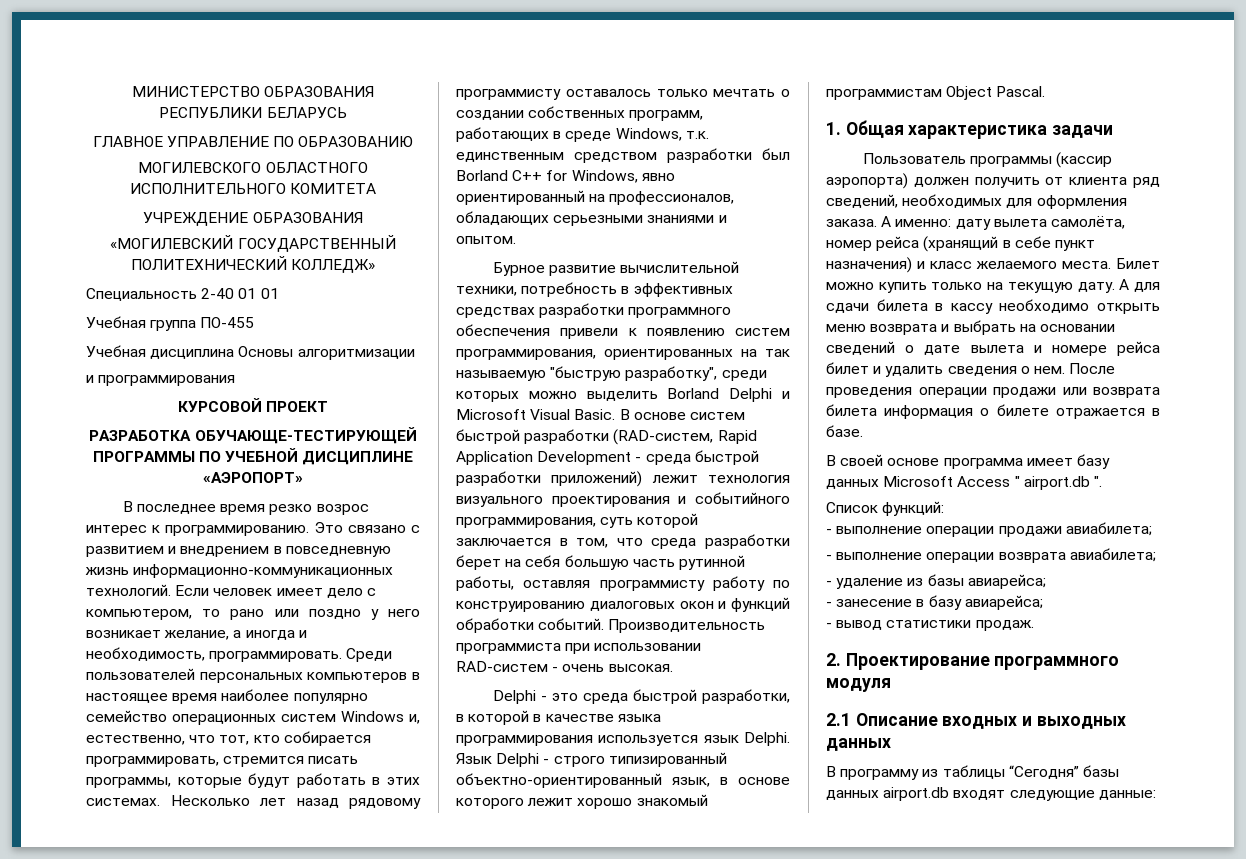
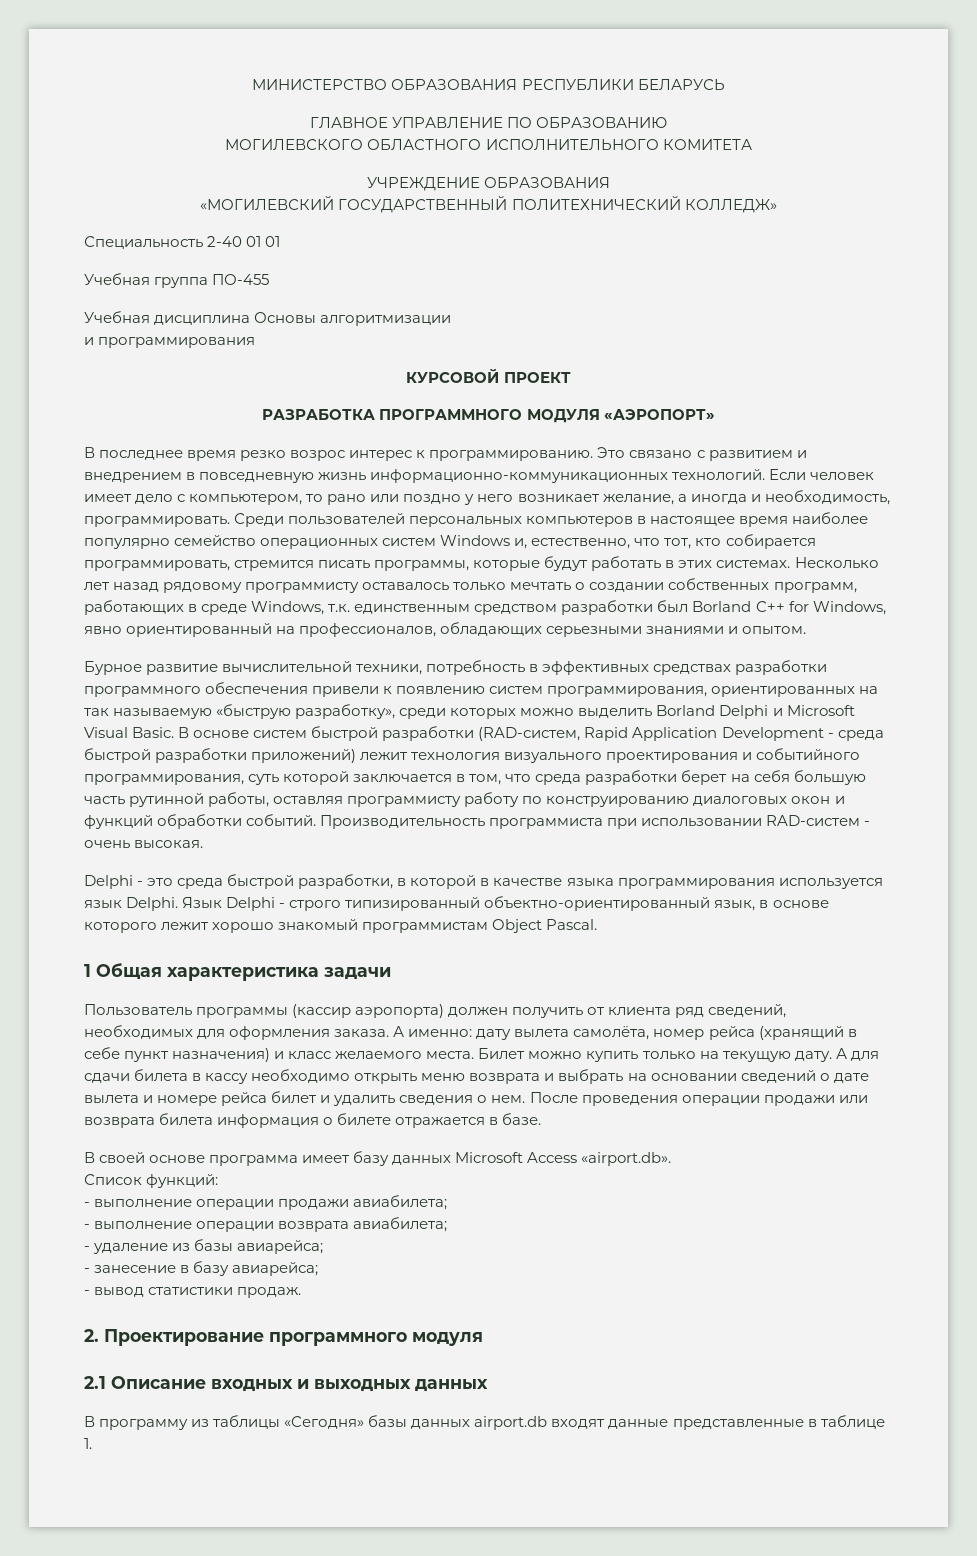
[194,427,417,444] [92,448,414,465] ОБУЧАЮЩЕ-ТЕСТИРУЮЩЕЙ ПРОГРАММЫ ПО УЧЕБНОЙ ДИСЦИПЛИНЕ -> [379,409,600,423] ПРОГРАММНОГО МОДУЛЯ
[550,366,718,381] "быструю разработку", -> [216,704,396,719] «быструю разработку»,
[826,122,841,135] 1. -> [84,964,91,977] 1
[1014,476,1102,490] " airport.db ". -> [581,1152,672,1166] «airport.db».
[1008,765,1079,779] “Cегодня” -> [284,1416,365,1429] «Cегодня»
[1009,790,1156,801] следующие данные: -> [608,1415,885,1430] [84,1438,92,1449] данные представленные в таблице 1.

